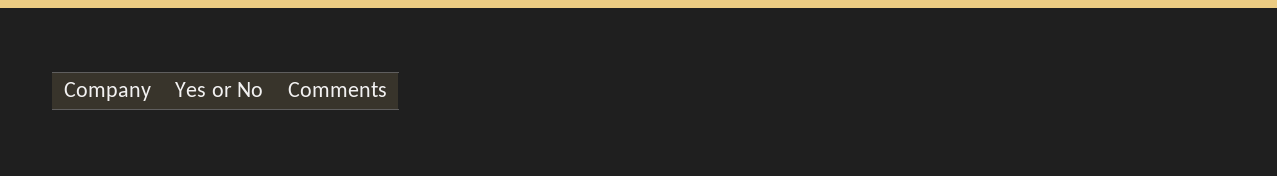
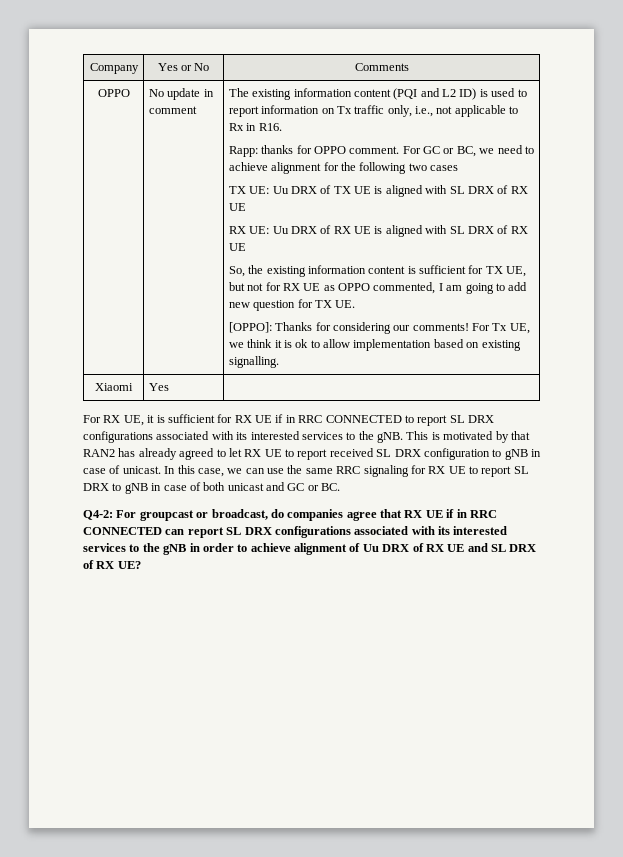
(387, 89) none -> [97,89,130,97] [148,88,214,100] [148,106,197,114] [228,88,527,100] [228,105,519,117] [228,123,282,131] [228,145,534,157] [228,162,459,174] [228,185,528,197] [228,203,246,211] [228,225,528,237] [228,243,246,251] [228,265,527,277] [228,282,528,294] [228,299,356,311] [228,322,530,334] [228,339,521,351] [228,356,279,368] [95,383,133,391] [148,383,169,391] [83,414,494,426] [83,431,530,443] [83,448,541,460] [83,465,529,477] [83,482,341,494] [83,509,497,521] [83,526,508,538] [83,543,537,555] [83,560,141,569] // OPPO | No update in comment | The existing information content (PQI and L2 ID) is used to report information on Tx traffic only, i.e., not applicable to Rx in R16. // Rapp: thanks for OPPO comment. For GC or BC, we need to achieve alignment for the following two cases // TX UE: Uu DRX of TX UE is aligned with SL DRX of RX UE // RX UE: Uu DRX of RX UE is aligned with SL DRX of RX UE // So, the existing information content is sufficient for TX UE, but not for RX UE as OPPO commented, I am going to add new question for TX UE. // [OPPO]: Thanks for considering our comments! For Tx UE, we think it is ok to allow implementation based on existing signalling. // Xiaomi | Yes | // For RX UE, it is sufficient for RX UE if in RRC CONNECTED to report SL DRX configurations associated with its interested services to the gNB. This is motivated by that RAN2 has already agreed to let RX UE to report received SL DRX configuration to gNB in case of unicast. In this case, we can use the same RRC signaling for RX UE to report SL DRX to gNB in case of both unicast and GC or BC. // Q4-2: For groupcast or broadcast, do companies agree that RX UE if in RRC CONNECTED can report SL DRX configurations associated with its interested services to the gNB in order to achieve alignment of Uu DRX of RX UE and SL DRX of RX UE?

